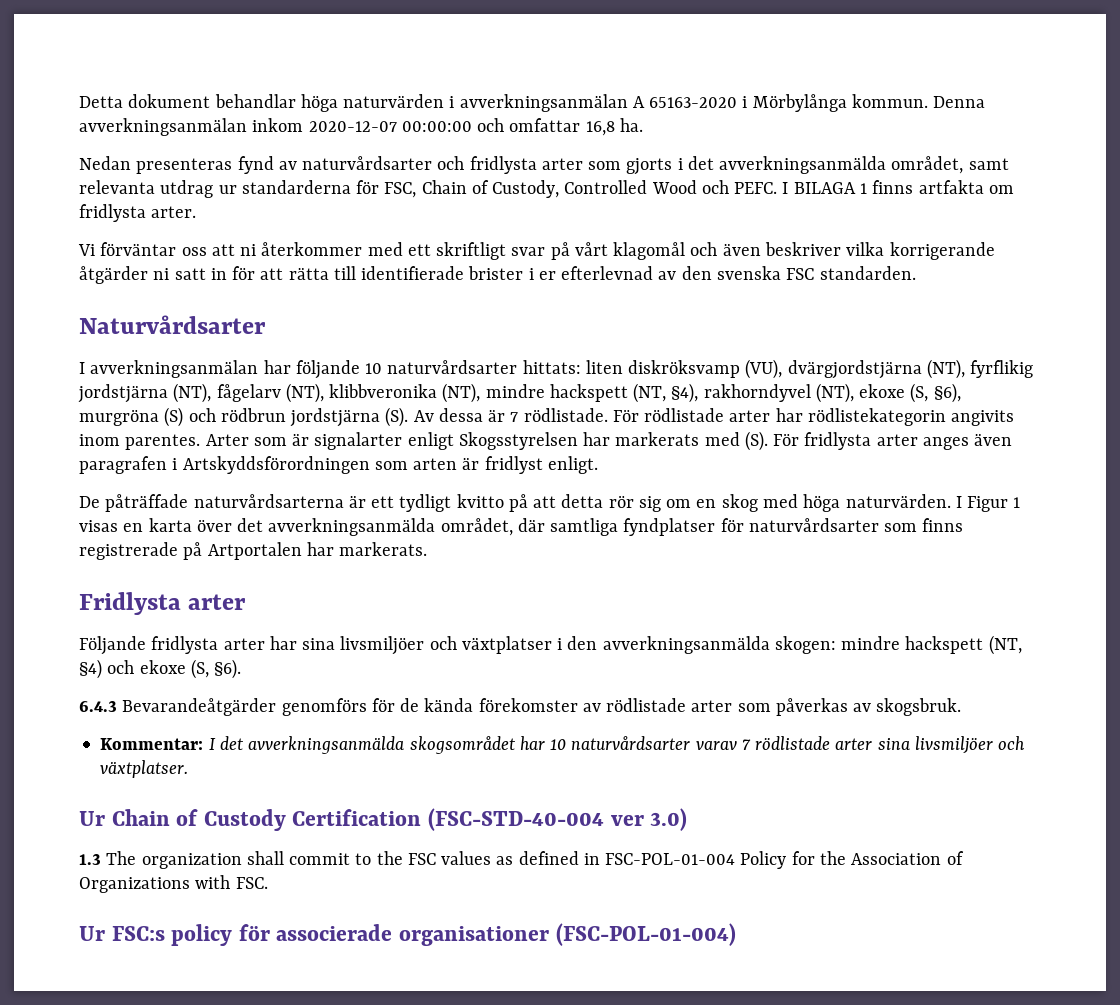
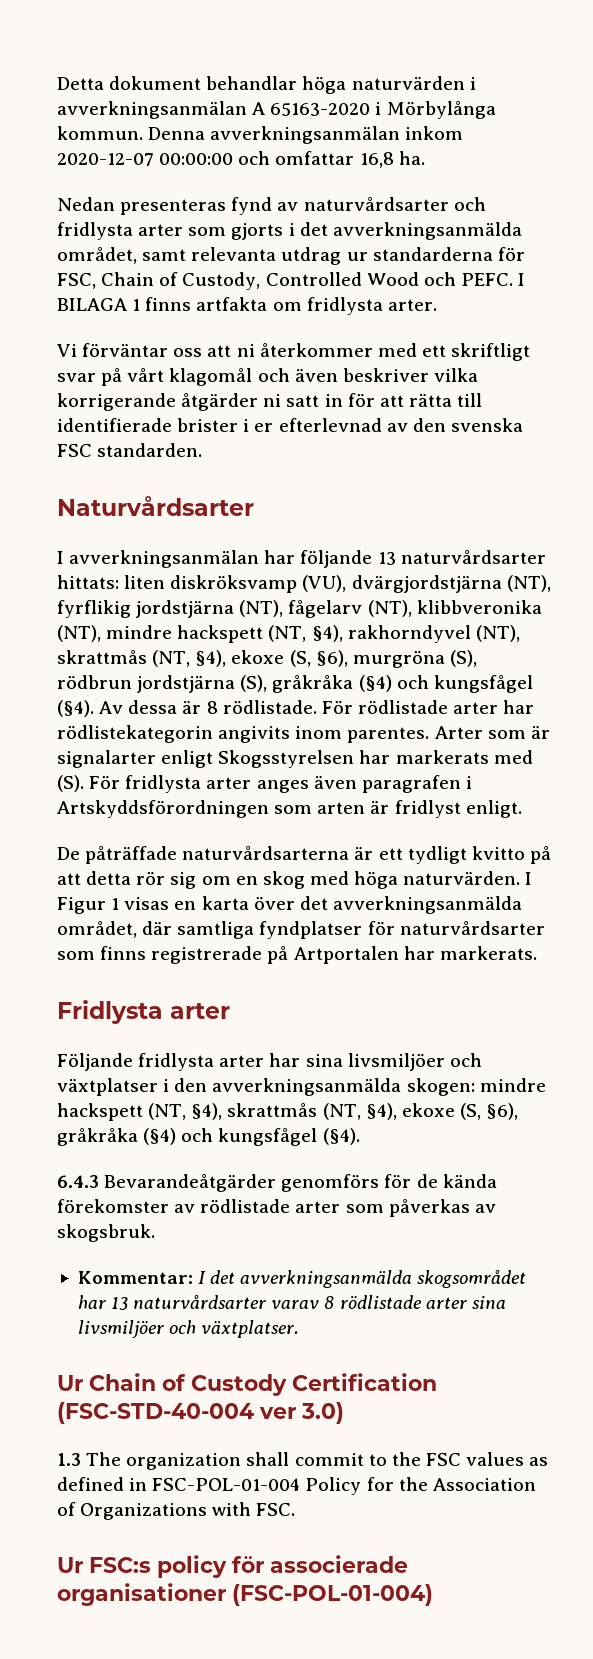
[365,363,383,374] 10 -> [377,552,396,565] 13
(854, 393) none -> [57,650,227,667] skrattmås (NT, §4),
[164,407,409,427] (S) och rödbrun jordstjärna (S). -> [449,650,477,667] [57,675,533,693] [57,700,94,717] (S), rödbrun jordstjärna (S), gråkråka (§4) och kungsfågel (§4).
[510,412,519,422] 7 -> [206,701,218,714] 8
[79,659,242,679] §4) och ekoxe (S, §6). -> [191,1103,519,1120] [57,1128,360,1146] §4), skrattmås (NT, §4), ekoxe (S, §6), gråkråka (§4) och kungsfågel (§4).
[550,739,567,750] 10 -> [111,1297,129,1310] 13
[741,739,751,750] 7 -> [324,1296,335,1309] 8

